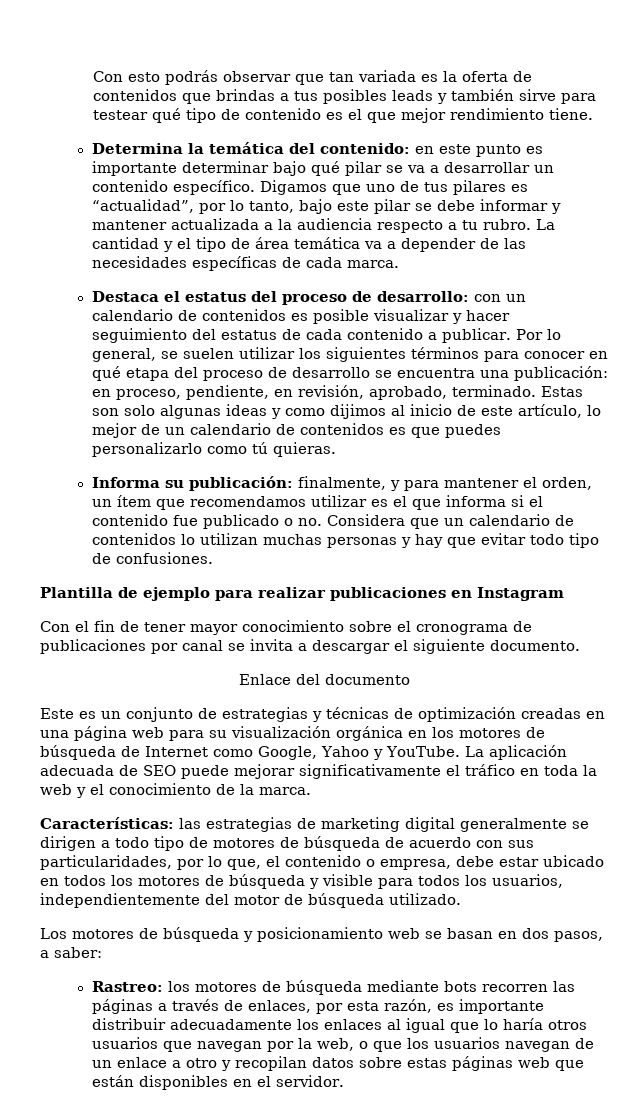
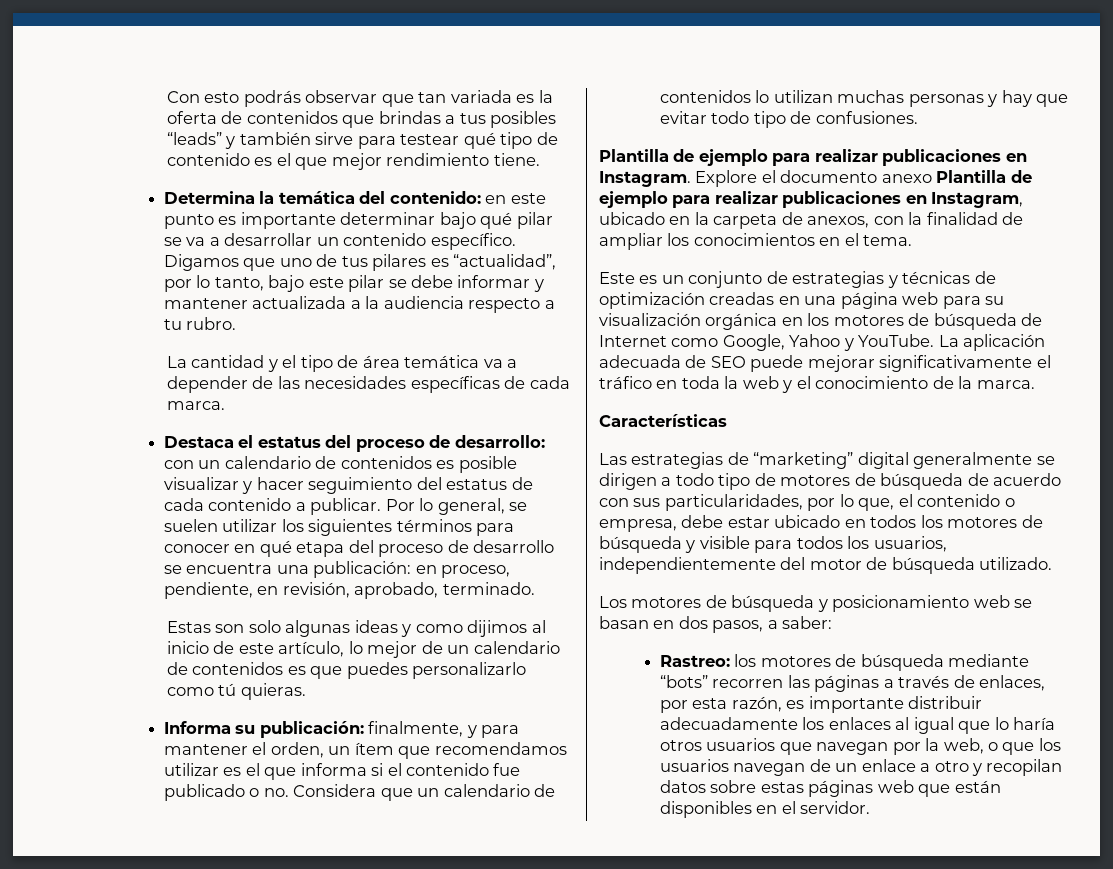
[392,90,434,101] leads -> [167,132,223,145] “leads”
(531, 224) none -> (237, 323) //
(536, 391) none -> (535, 588) //
[477,587,564,601] [40,620,532,635] [40,639,580,654] [238,674,410,685] Instagram // Con el fin de tener mayor conocimiento sobre el cronograma de publicaciones por canal se invita a descargar el siguiente documento. // Enlace del documento -> [599,170,1032,187] [599,191,1024,208] [599,212,1024,229] [599,233,913,250] Instagram. Explore el documento anexo Plantilla de ejemplo para realizar publicaciones en Instagram, ubicado en la carpeta de anexos, con la finalidad de ampliar los conocimientos en el tema.
[40,817,201,829] Características: las -> [599,414,727,427] [599,453,627,465] Características // Las
[321,817,400,832] marketing -> [753,452,854,469] “marketing”
[443,981,477,992] bots -> [659,675,708,688] “bots”

